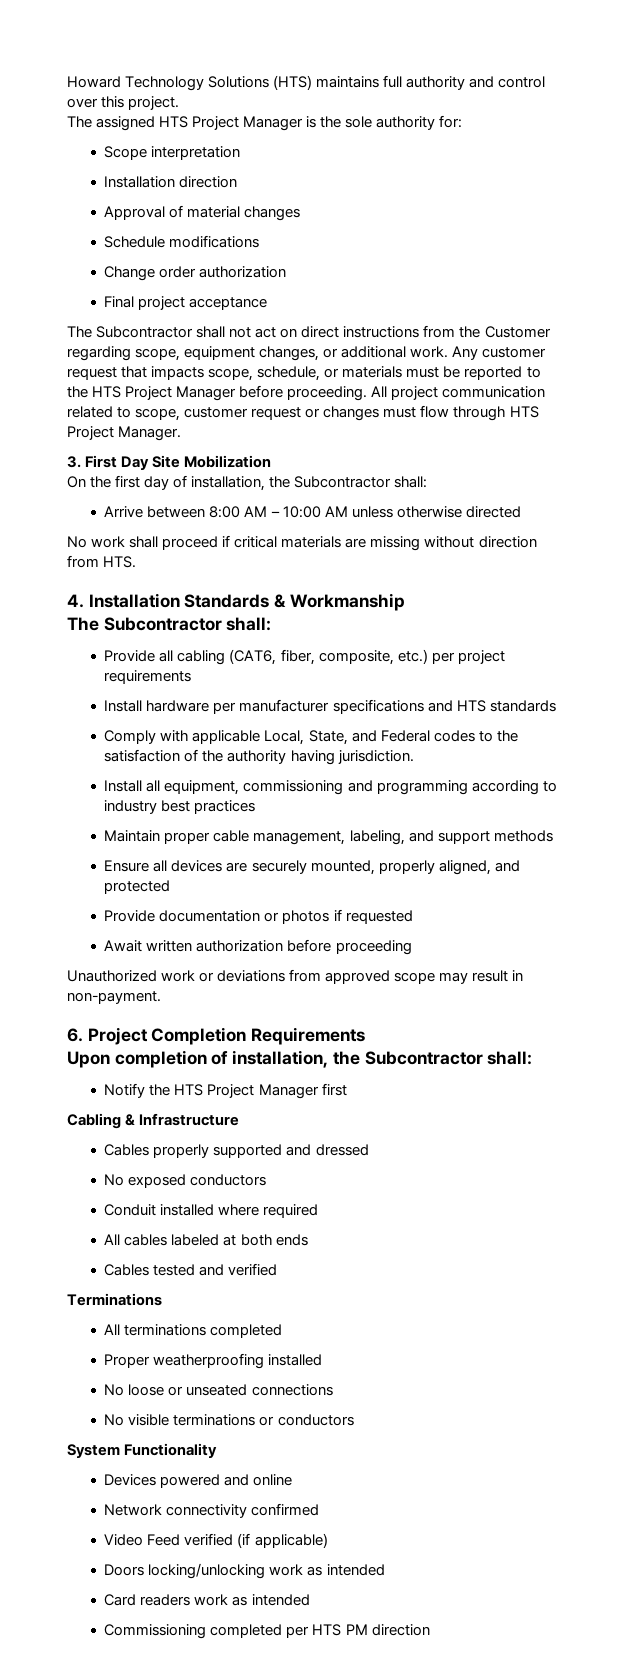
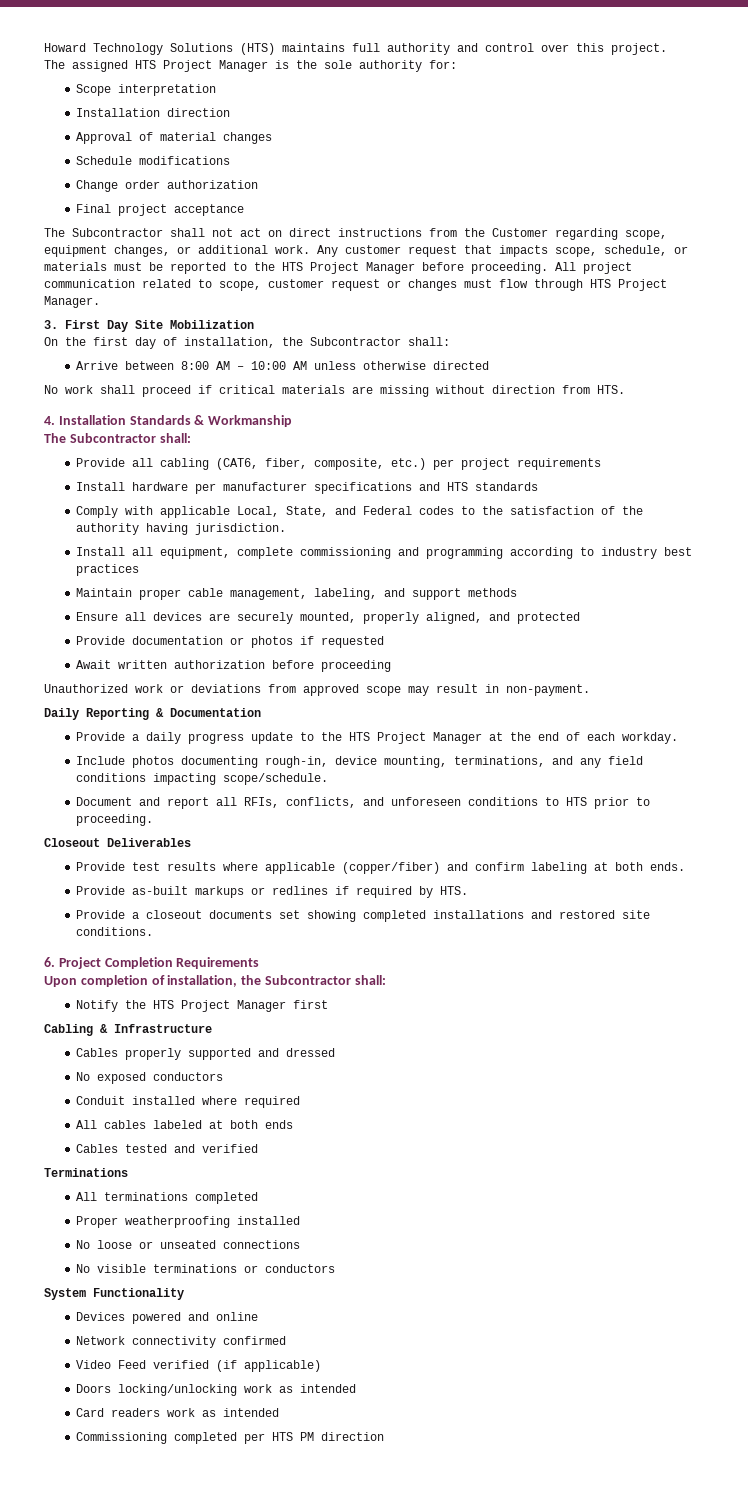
(240, 787) none -> [236,547,293,559] complete
(161, 997) none -> [44,708,261,720] [75,732,678,744] [75,756,643,768] [75,773,328,785] [75,797,650,809] [75,814,153,826] [44,838,191,847] [75,862,685,874] [75,886,468,898] [75,910,650,922] [75,927,153,936] // Daily Reporting & Documentation // Provide a daily progress update to the HTS Project Manager at the end of each workday. // Include photos documenting rough-in, device mounting, terminations, and any field conditions impacting scope/schedule. // Document and report all RFIs, conflicts, and unforeseen conditions to HTS prior to proceeding. // Closeout Deliverables // Provide test results where applicable (copper/fiber) and confirm labeling at both ends. // Provide as-built markups or redlines if required by HTS. // Provide a closeout documents set showing completed installations and restored site conditions.

